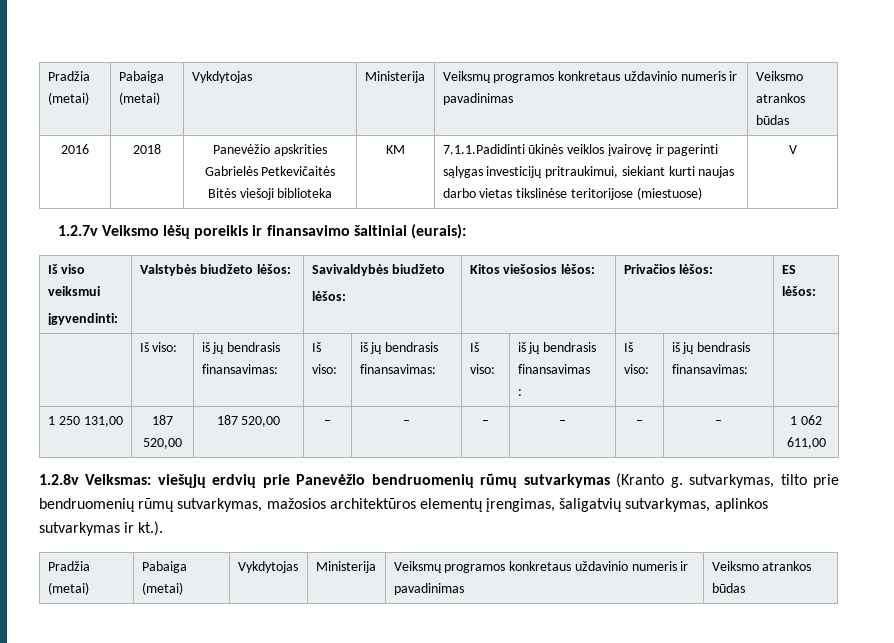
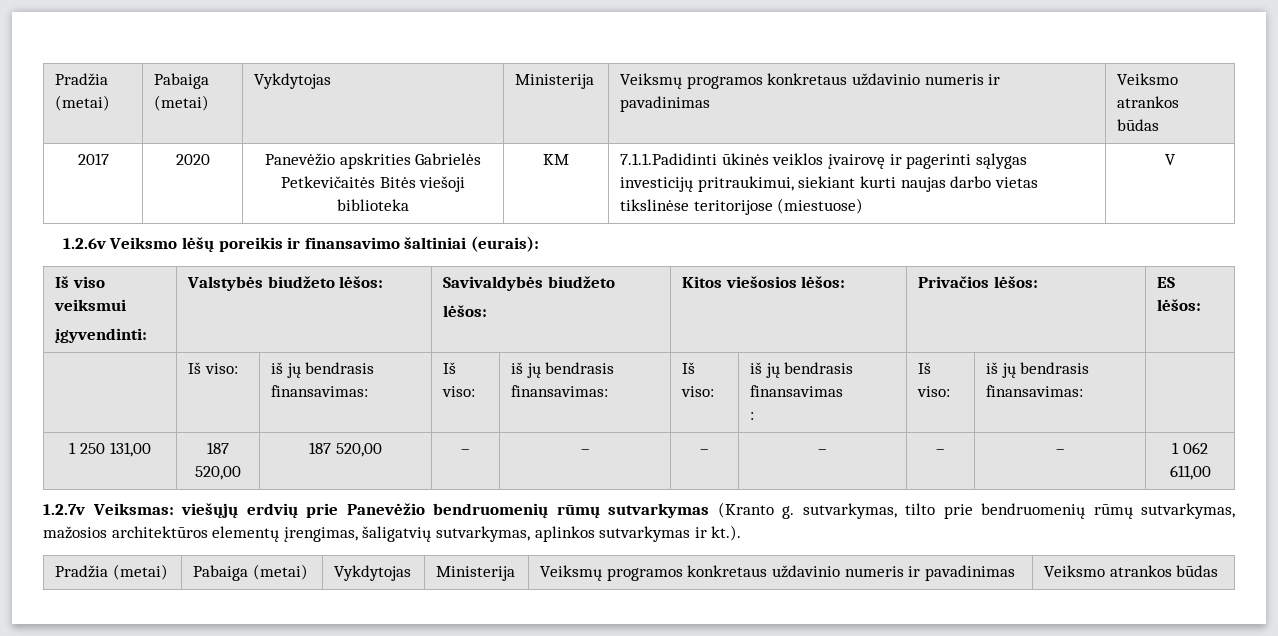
[61,144,89,154] [133,144,161,154] 2016 | 2018 -> [77,153,109,165] [175,154,210,165] 2017 | 2020
[57,225,98,236] 1.2.7v -> [62,238,106,249] 1.2.6v
[39,474,79,485] 1.2.8v -> [43,504,85,515] 1.2.7v

